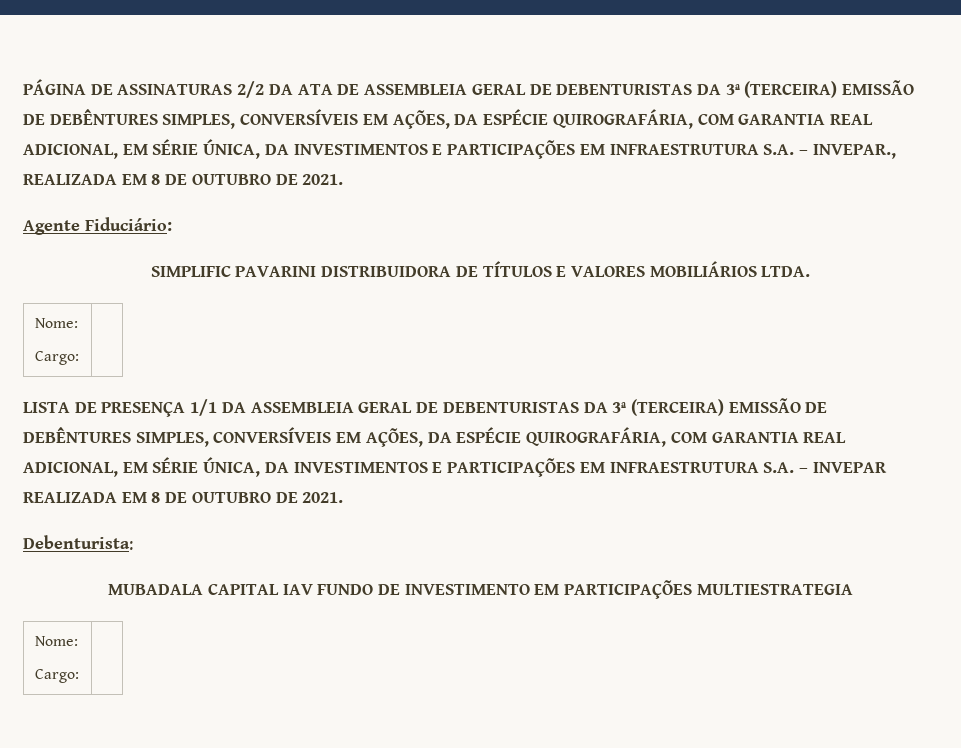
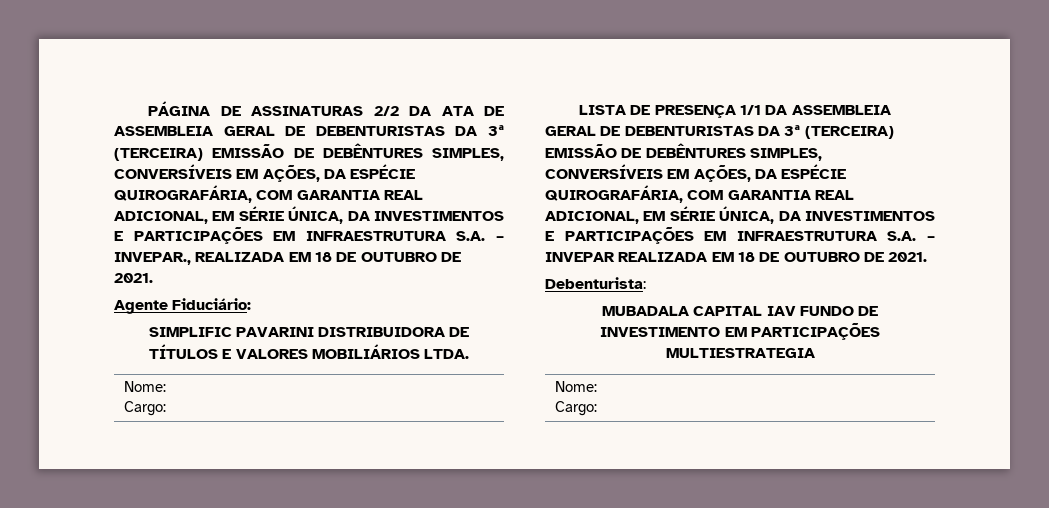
[151,174,161,185] 8 -> [314,252,332,262] 18
[151,492,161,503] 8 -> [737,252,755,262] 18

